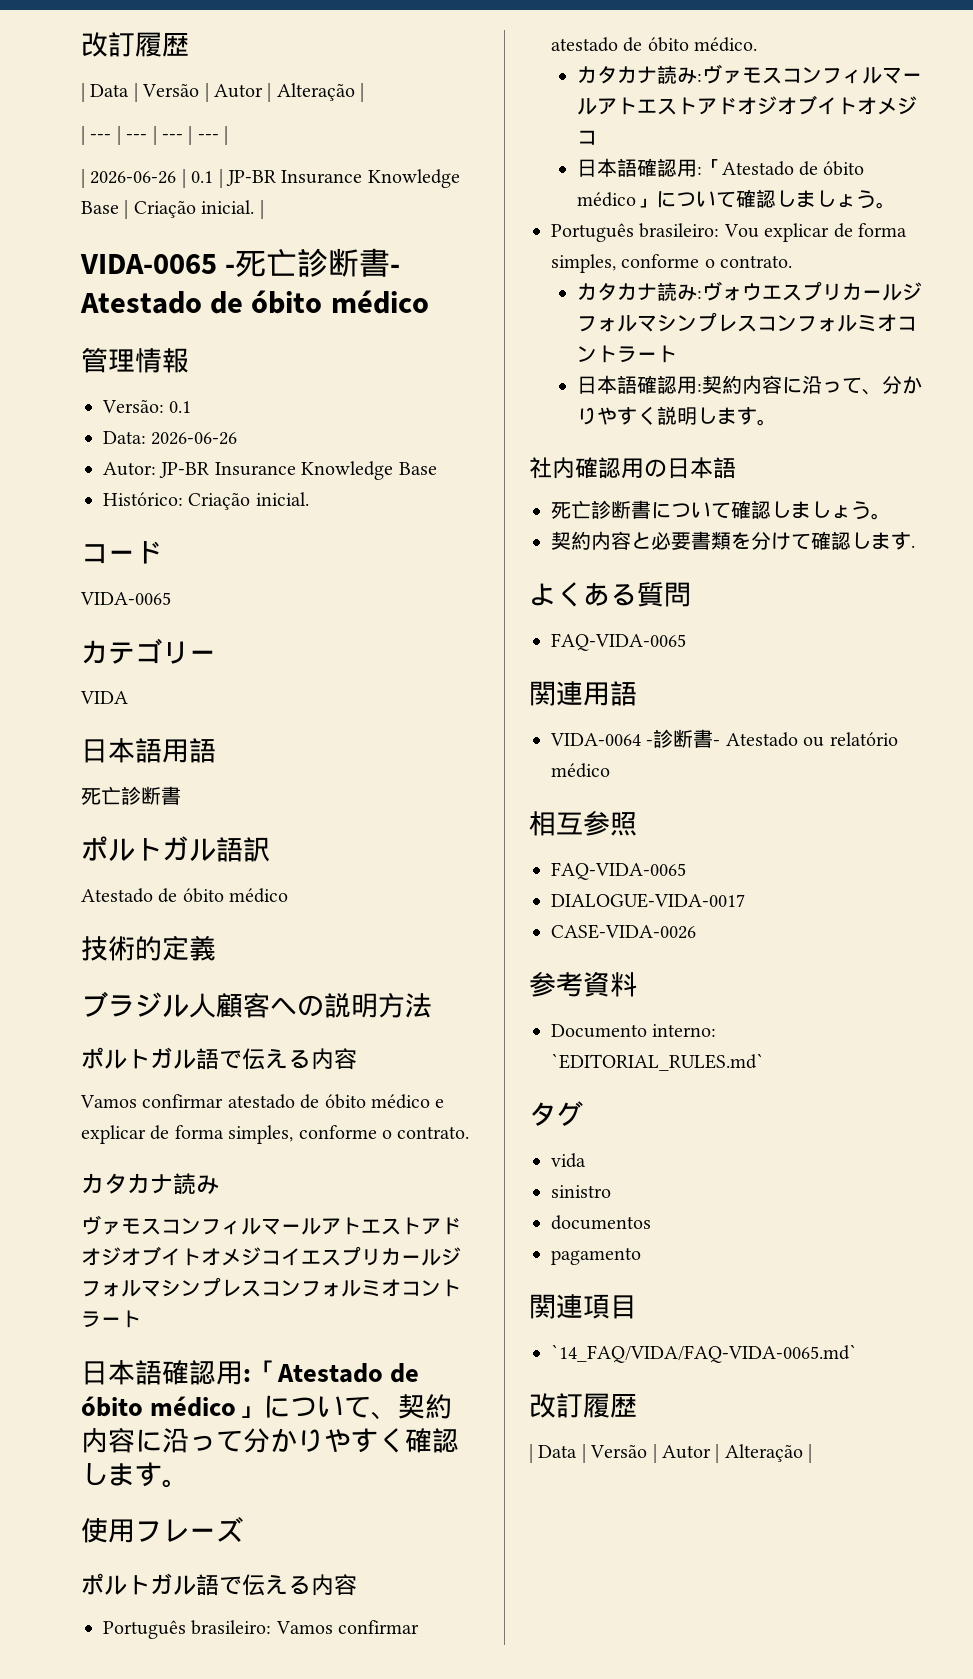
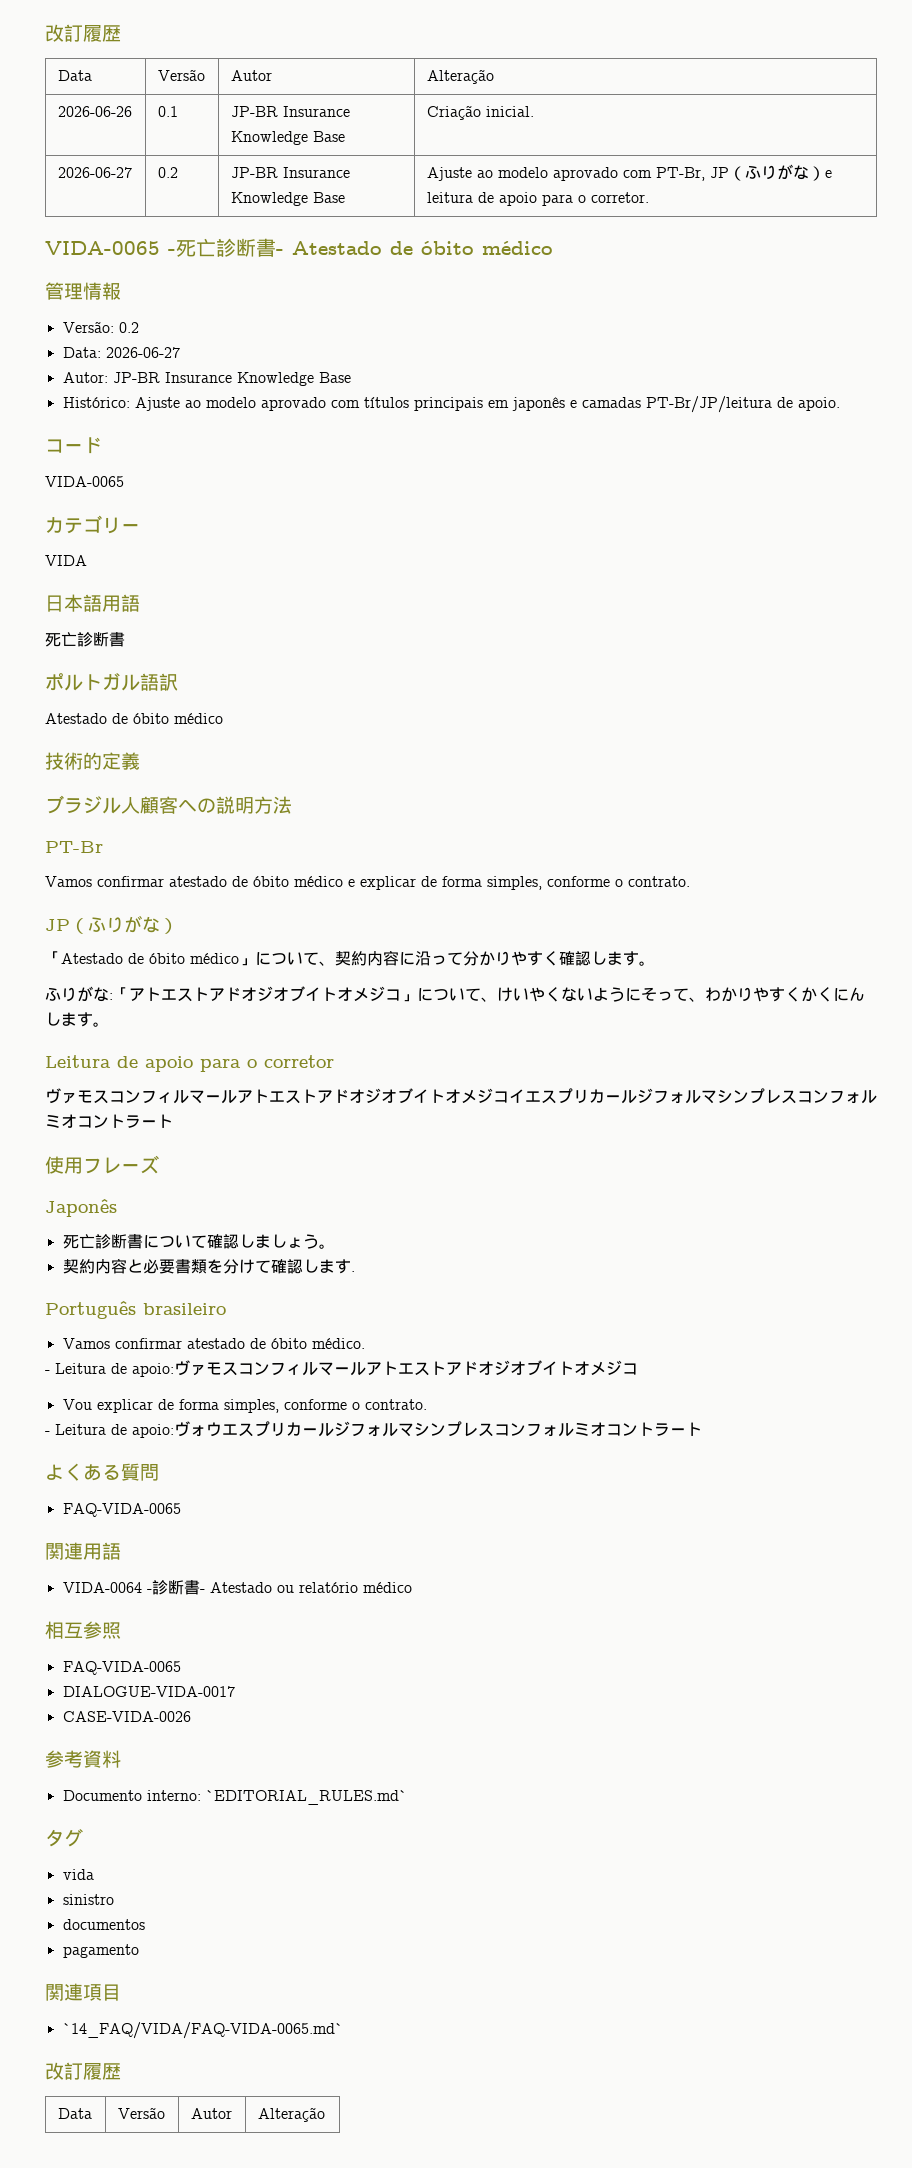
[81,32,189,57] [81,83,365,102] [81,126,229,145] [81,169,460,188] [81,200,264,219] 改訂履歴 // | Data | Versão | Autor | Alteração | // | --- | --- | --- | --- | // | 2026-06-26 | 0.1 | JP-BR Insurance Knowledge Base | Criação inicial. | -> [45,24,121,42] [57,70,92,81] [157,69,205,81] [230,70,272,81] [426,69,494,84] [57,106,132,117] [157,106,178,117] [230,106,350,117] [230,131,345,145] [426,105,534,120] [57,167,132,178] [157,167,178,178] [230,167,350,178] [230,192,345,206] [426,164,832,181] [426,192,649,206] 改訂履歴 // Data | Versão | Autor | Alteração // 2026-06-26 | 0.1 | JP-BR Insurance Knowledge Base | Criação inicial. // 2026-06-27 | 0.2 | JP-BR Insurance Knowledge Base | Ajuste ao modelo aprovado com PT-Br, JP（ふりがな）e leitura de apoio para o corretor.
[169,401,192,413] 0.1 -> [118,322,139,333] 0.2
[151,432,238,445] 2026-06-26 -> [105,347,180,358] 2026-06-27
[188,492,309,510] Criação inicial. -> [134,396,840,413] Ajuste ao modelo aprovado com títulos principais em japonês e camadas PT-Br/JP/leitura de apoio.
[81,1047,357,1070] ポルトガル語で伝える内容 -> [45,841,103,853] PT-Br
[81,1173,219,1195] カタカナ読み -> [45,915,178,934] [45,950,655,966] [45,986,865,1002] [45,1012,109,1027] [45,1055,334,1072] JP（ふりがな） // 「Atestado de óbito médico」について、契約内容に沿って分かりやすく確認します。 // ふりがな:「アトエストアドオジオブイトオメジコ」について、けいやくないようにそって、わかりやすくかくにんします。 // Leitura de apoio para o corretor
[81,1360,420,1385] [81,1394,453,1420] [81,1427,459,1453] [81,1462,189,1488] [81,1517,243,1543] [81,1573,357,1596] [103,1620,420,1639] [551,37,758,52] [576,64,922,84] [576,95,917,115] [576,130,597,145] [576,158,865,177] [576,189,896,209] [551,223,907,242] [551,254,793,273] [576,281,922,301] [576,312,917,332] [576,345,677,363] [576,375,922,395] [576,406,777,426] [529,457,736,479] 日本語確認用:「Atestado de óbito médico」について、契約内容に沿って分かりやすく確認します。 // 使用フレーズ // ポルトガル語で伝える内容 // Português brasileiro: Vamos confirmar atestado de óbito médico. // カタカナ読み:ヴァモスコンフィルマールアトエストアドオジオブイトオメジコ // 日本語確認用:「Atestado de óbito médico」について確認しましょう。 // Português brasileiro: Vou explicar de forma simples, conforme o contrato. // カタカナ読み:ヴォウエスプリカールジフォルマシンプレスコンフォルミオコントラート // 日本語確認用:契約内容に沿って、分かりやすく説明します。 // 社内確認用の日本語 -> [45,1155,159,1174] [45,1199,117,1217] 使用フレーズ // Japonês
(915, 546) none -> [45,1301,226,1319] [62,1338,365,1349] [45,1360,638,1377] [62,1399,427,1413] [45,1421,702,1438] // Português brasileiro // Vamos confirmar atestado de óbito médico. // - Leitura de apoio:ヴァモスコンフィルマールアトエストアドオジオブイトオメジコ // Vou explicar de forma simples, conforme o contrato. // - Leitura de apoio:ヴォウエスプリカールジフォルマシンプレスコンフォルミオコントラート
[529,1444,813,1463] // | Data | Versão | Autor | Alteração | -> [57,2108,92,2119] [117,2107,165,2119] [190,2108,232,2119] [257,2107,325,2122] // Data | Versão | Autor | Alteração

